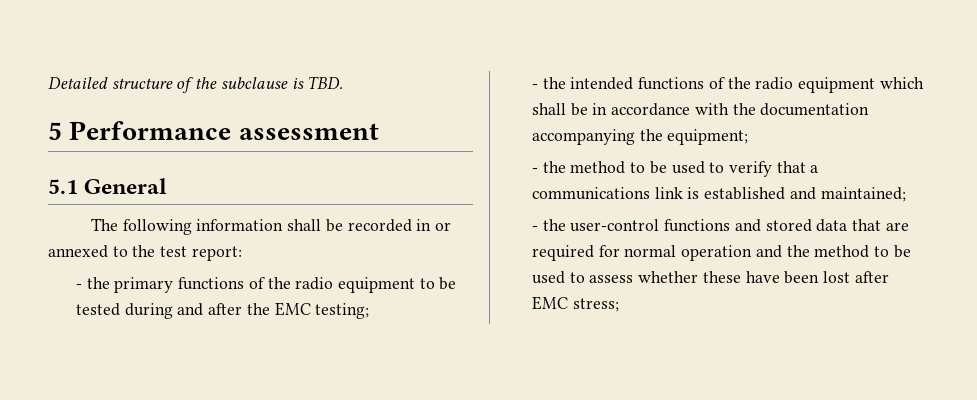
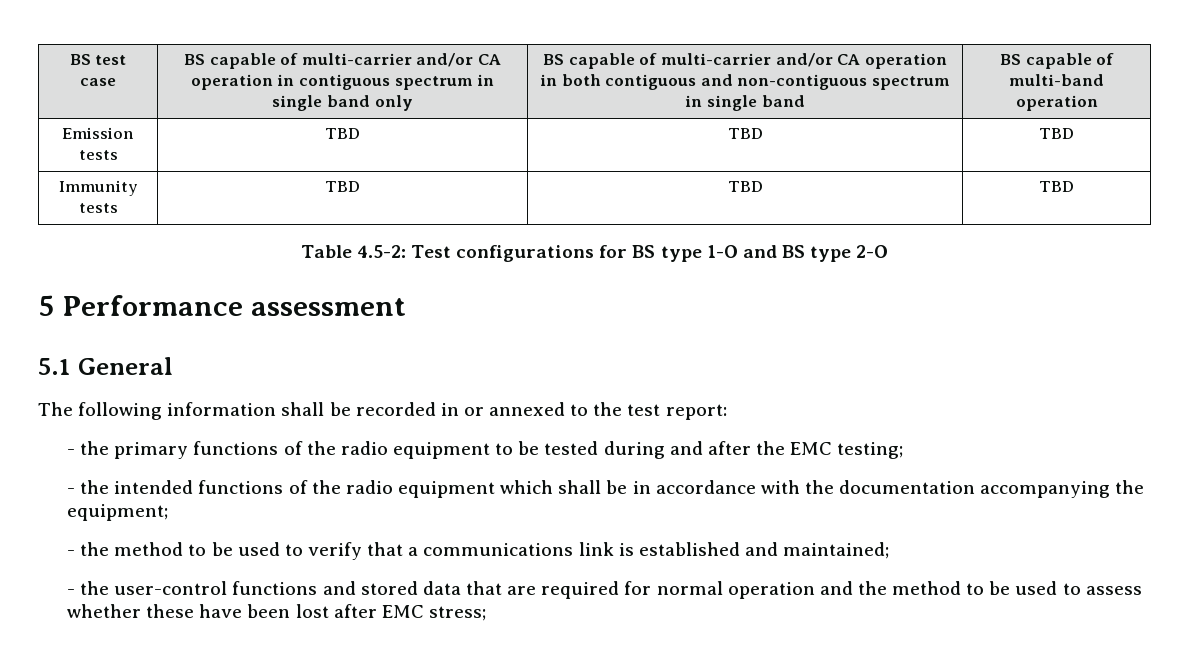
[48,76,344,93] Detailed structure of the subclause is TBD. -> [69,54,127,65] [80,78,116,86] [184,53,501,69] [190,74,495,90] [272,95,413,111] [543,53,947,69] [540,74,950,90] [685,95,805,111] [999,53,1115,69] [1009,74,1104,86] [1015,95,1098,111] [62,127,134,139] [78,150,118,160] [325,128,360,139] [727,128,763,139] [1039,128,1074,139] [58,180,138,196] [78,203,118,213] [325,181,360,192] [727,181,763,192] [1039,181,1074,192] [300,245,889,262] BS test case | BS capable of multi-carrier and/or CA operation in contiguous spectrum in single band only | BS capable of multi-carrier and/or CA operation in both contiguous and non-contiguous spectrum in single band | BS capable of multi-band operation // Emission tests | TBD | TBD | TBD // Immunity tests | TBD | TBD | TBD // Table 4.5-2: Test configurations for BS type 1-O and BS type 2-O

